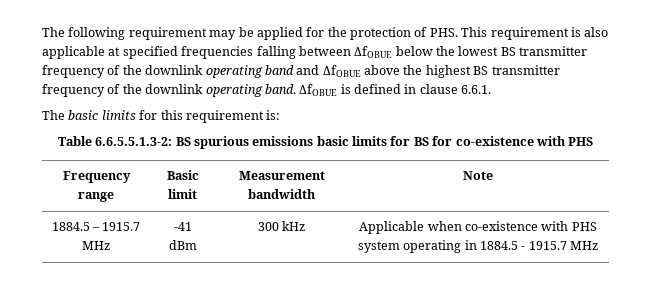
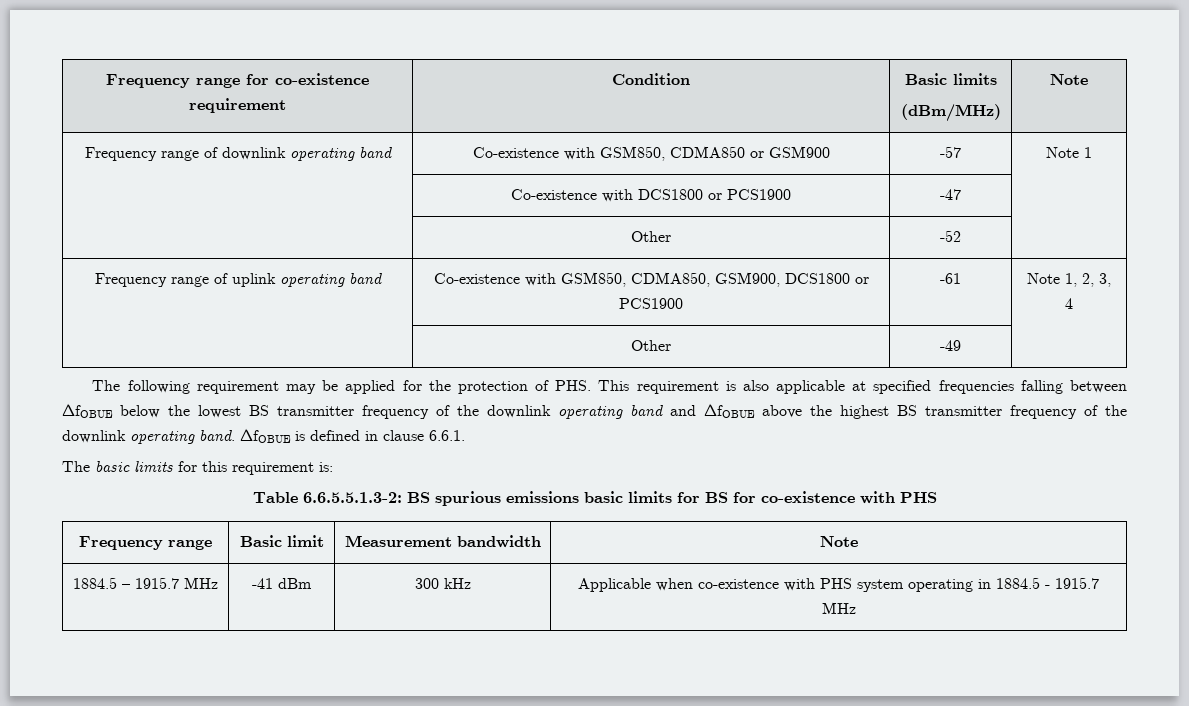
(42, 32) none -> [105,73,369,88] [189,98,286,113] [611,73,690,85] [904,73,997,85] [900,104,1001,122] [1050,74,1088,85] [84,147,392,161] [472,146,830,161] [940,146,961,158] [1046,147,1092,158] [511,189,791,202] [940,189,961,200] [630,231,671,242] [940,230,961,242] [94,273,382,287] [433,272,869,287] [618,298,683,309] [940,273,961,284] [1027,273,1111,287] [1065,298,1073,309] [630,340,671,351] [940,340,961,351] Frequency range for co-existence requirement | Condition | Basic limits // (dBm/MHz) | Note // Frequency range of downlink operating band | Co-existence with GSM850, CDMA850 or GSM900 | -57 | Note 1 // | Co-existence with DCS1800 or PCS1900 | -47 | // | Other | -52 | // Frequency range of uplink operating band | Co-existence with GSM850, CDMA850, GSM900, DCS1800 or PCS1900 | -61 | Note 1, 2, 3, 4 // | Other | -49 | //

